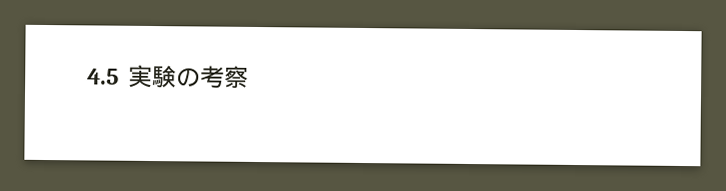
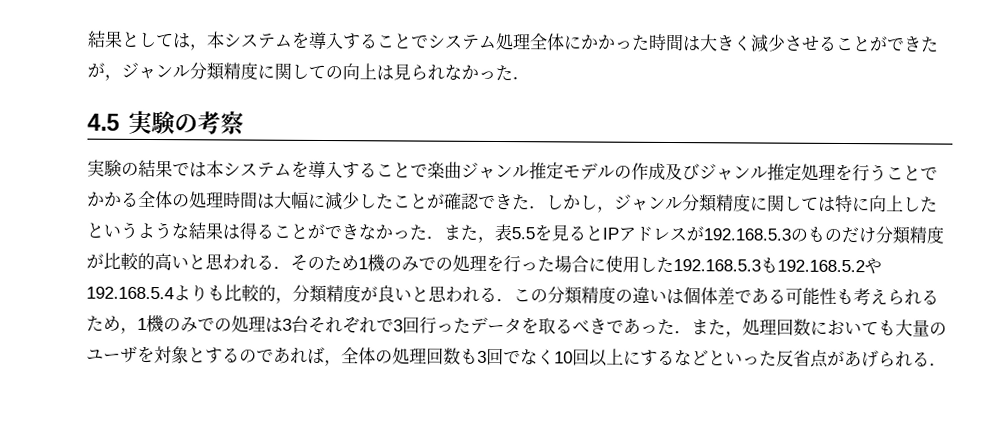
[87,64,249,89] 4.5実験の考察 -> [87,30,939,53] [87,61,530,82] [87,110,244,136] [87,159,938,182] [87,190,938,214] [86,221,944,245] [86,252,882,275] [86,284,939,306] [86,314,947,338] [86,345,947,368] 結果としては，本システムを導入することでシステム処理全体にかかった時間は大きく減少させることができたが，ジャンル分類精度に関しての向上は見られなかった． // 4.5実験の考察 // 実験の結果では本システムを導入することで楽曲ジャンル推定モデルの作成及びジャンル推定処理を行うことでかかる全体の処理時間は大幅に減少したことが確認できた．しかし，ジャンル分類精度に関しては特に向上したというような結果は得ることができなかった．また，表5.5を見るとIPアドレスが192.168.5.3のものだけ分類精度が比較的高いと思われる．そのため1機のみでの処理を行った場合に使用した192.168.5.3も192.168.5.2や192.168.5.4よりも比較的，分類精度が良いと思われる．この分類精度の違いは個体差である可能性も考えられるため，1機のみでの処理は3台それぞれで3回行ったデータを取るべきであった．また，処理回数においても大量のユーザを対象とするのであれば，全体の処理回数も3回でなく10回以上にするなどといった反省点があげられる．

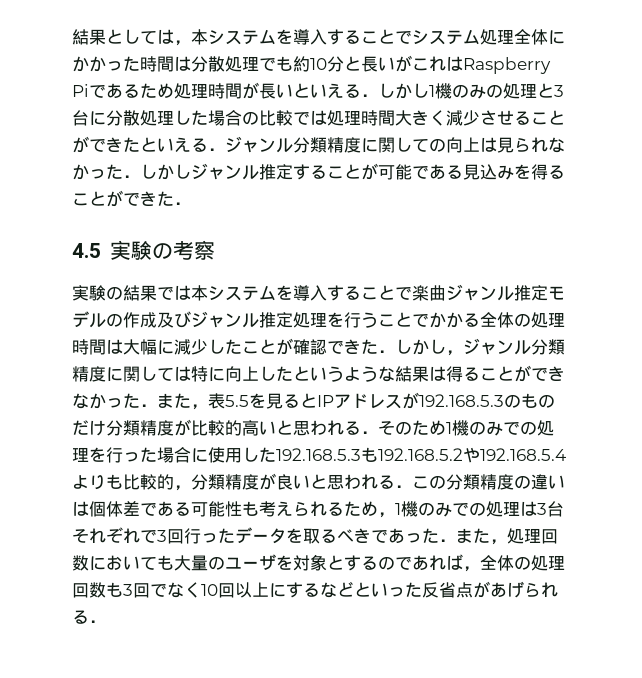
(701, 44) none -> [191,55,551,74] [72,82,564,99] [72,110,395,126] 分散処理でも約10分と長いがこれはRaspberry Piであるため処理時間が長いといえる．しかし1機のみの処理と3台に分散処理した場合の比較では処理時間
[87,62,122,81] が， -> [140,137,225,152] といえる．
(530, 79) none -> [140,163,565,180] [72,190,191,207] しかしジャンル推定することが可能である見込みを得ることができた．

